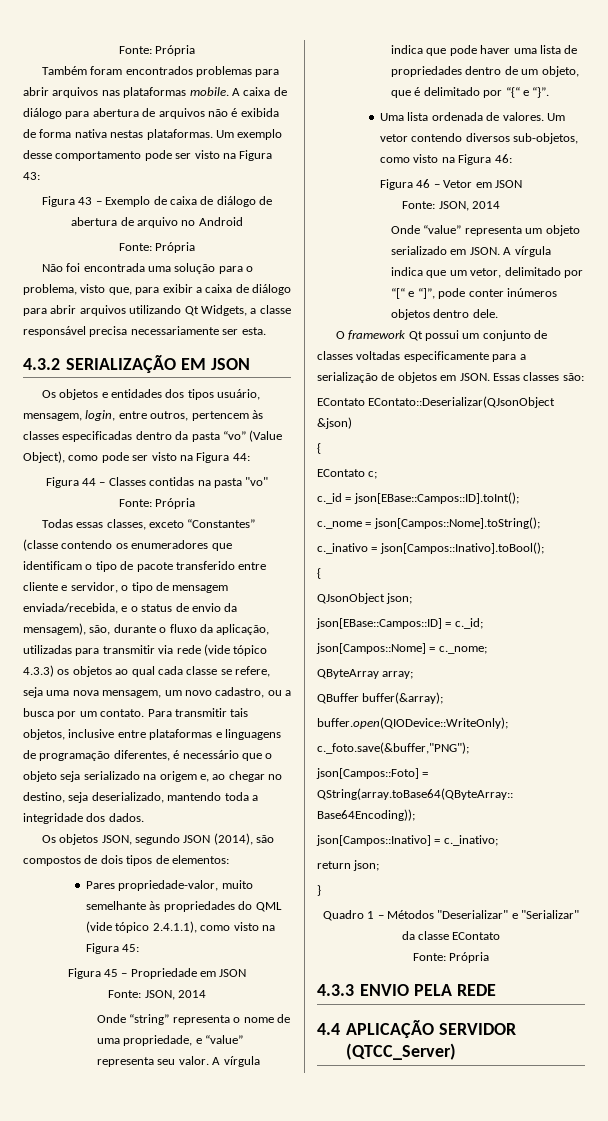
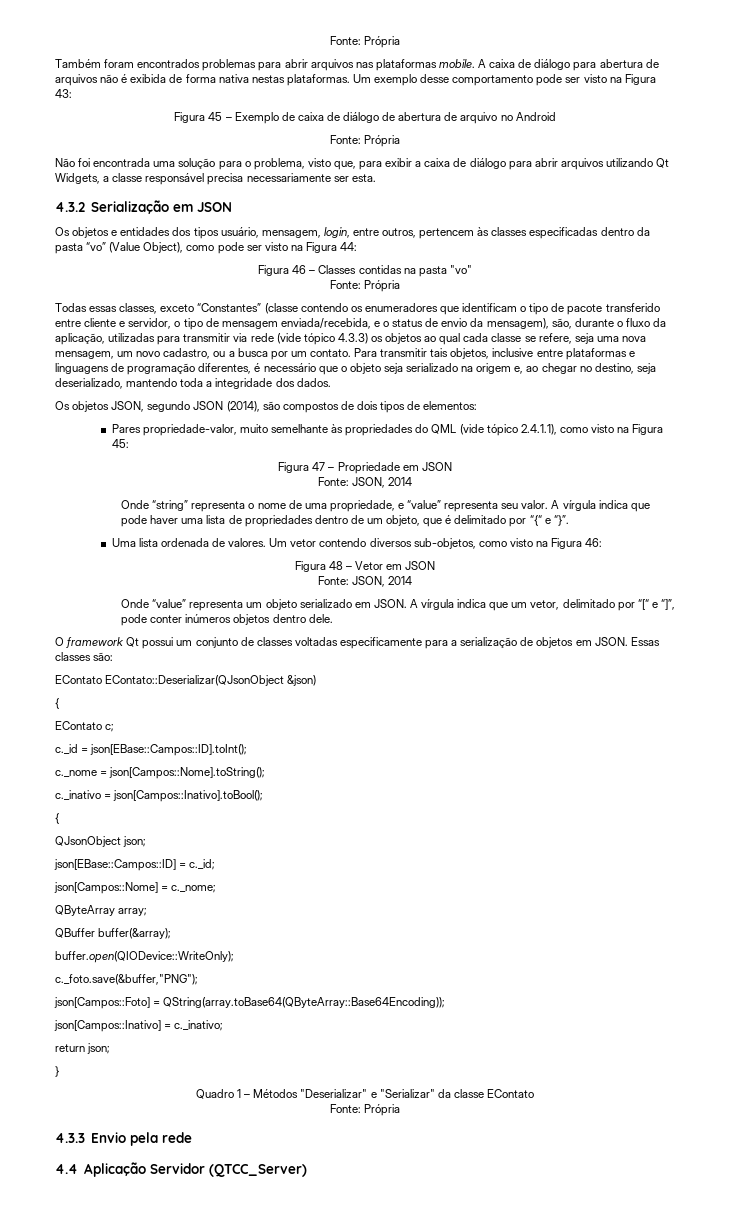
[78,197,93,205] 43 -> [208,112,223,121] 45
[66,355,206,373] SERIALIZAÇÃO EM -> [90,200,193,214] Serialização em
[82,478,97,486] 44 -> [292,265,307,274] 46
[103,969,118,977] 45 -> [312,462,326,471] 47
[416,179,431,188] 46 -> [328,561,343,570] 48
[360,984,496,996] ENVIO PELA REDE -> [90,1132,192,1146] Envio pela rede
[346,1020,516,1038] APLICAÇÃO SERVIDOR -> [83,1162,205,1177] Aplicação Servidor

